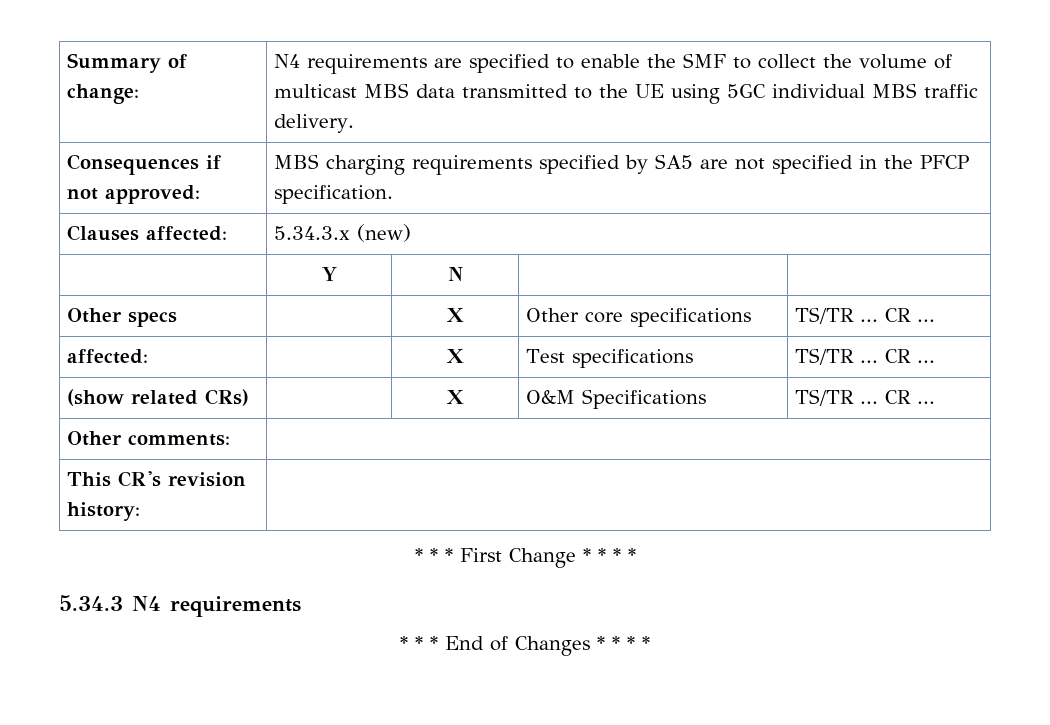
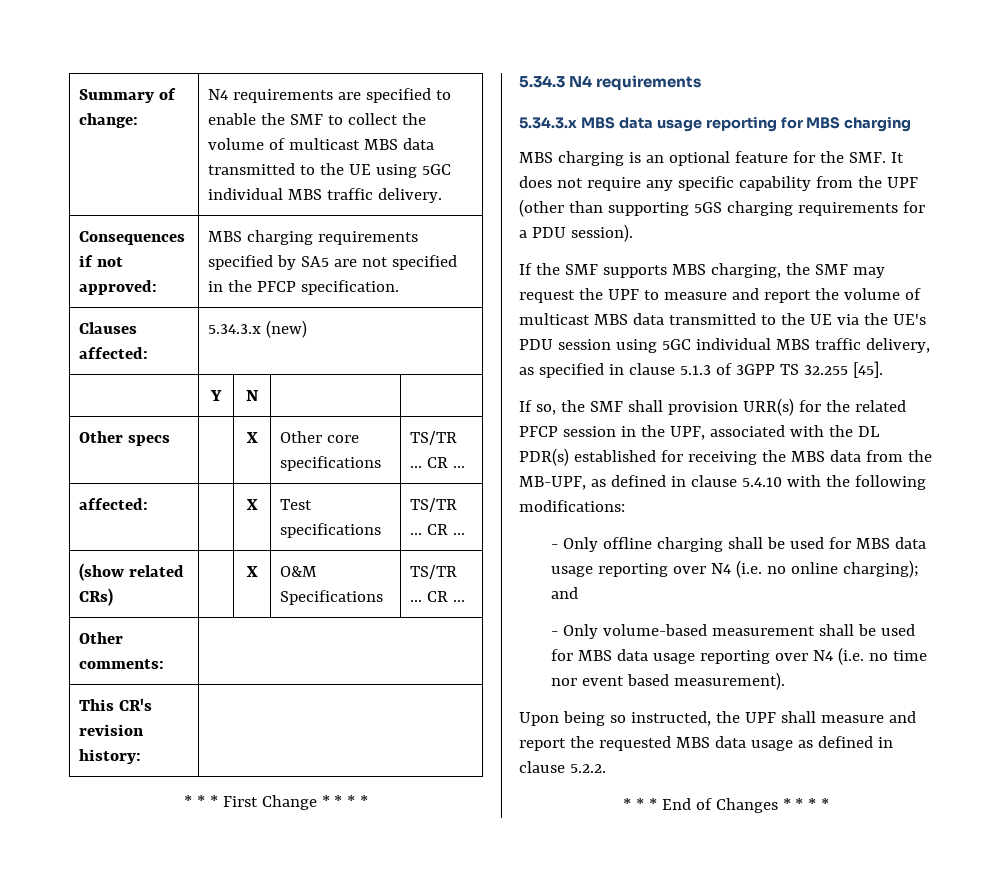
(301, 606) none -> [519,116,912,132] [519,151,904,166] [519,176,918,191] [519,199,925,217] [519,224,633,242] [519,263,885,278] [519,288,921,303] [519,313,926,325] [519,338,930,353] [519,361,883,378] [519,398,906,416] [519,425,880,440] [519,448,932,466] [519,475,926,490] [519,500,625,512] [550,537,926,552] [550,560,919,578] [550,587,578,599] [550,624,915,639] [550,647,927,665] [550,672,785,690] [519,711,916,726] [519,736,893,751] [519,761,606,773] // 5.34.3.x MBS data usage reporting for MBS charging // MBS charging is an optional feature for the SMF. It does not require any specific capability from the UPF (other than supporting 5GS charging requirements for a PDU session). // If the SMF supports MBS charging, the SMF may request the UPF to measure and report the volume of multicast MBS data transmitted to the UE via the UE's PDU session using 5GC individual MBS traffic delivery, as specified in clause 5.1.3 of 3GPP TS 32.255 [45]. // If so, the SMF shall provision URR(s) for the related PFCP session in the UPF, associated with the DL PDR(s) established for receiving the MBS data from the MB-UPF, as defined in clause 5.4.10 with the following modifications: // - Only offline charging shall be used for MBS data usage reporting over N4 (i.e. no online charging); and // - Only volume-based measurement shall be used for MBS data usage reporting over N4 (i.e. no time nor event based measurement). // Upon being so instructed, the UPF shall measure and report the requested MBS data usage as defined in clause 5.2.2.

